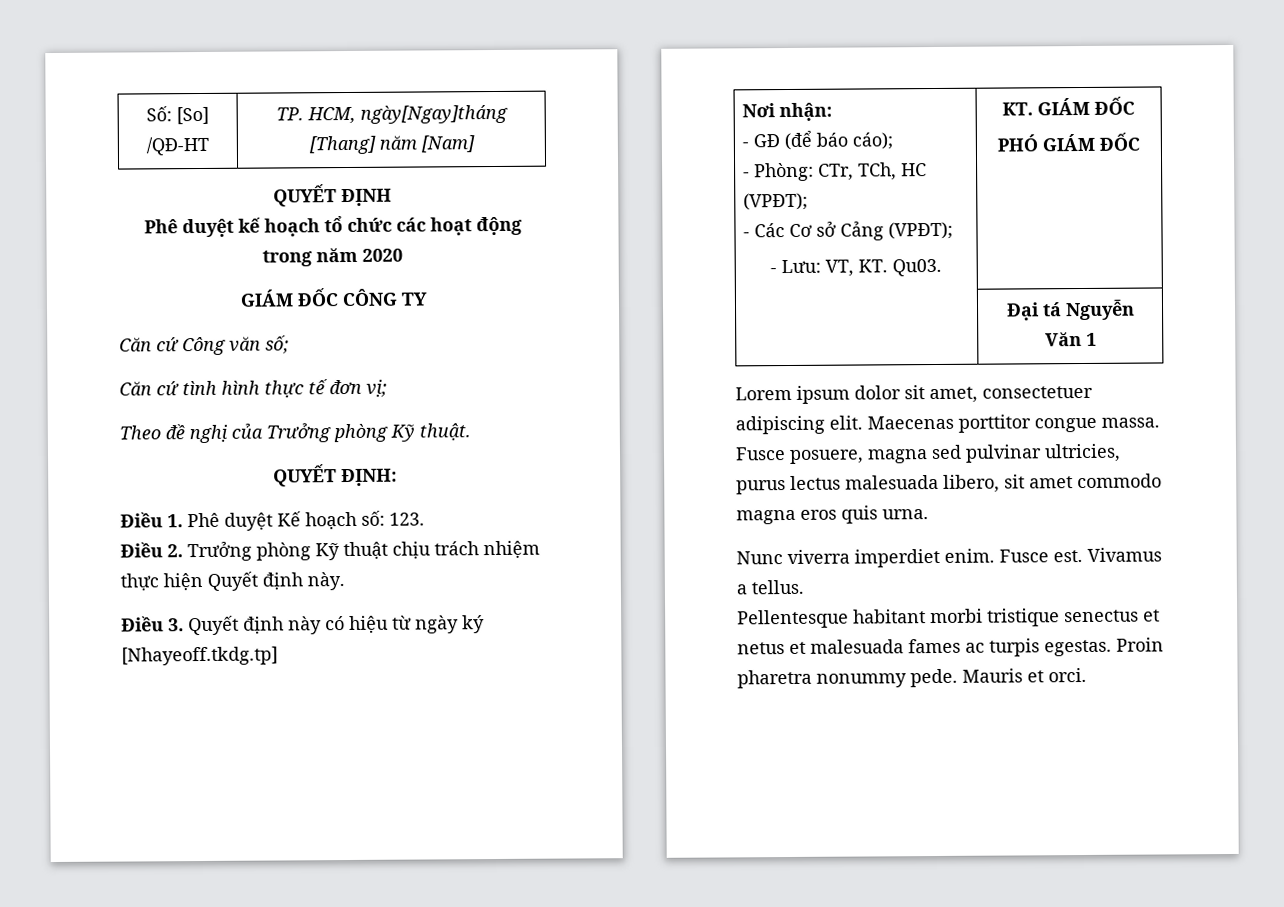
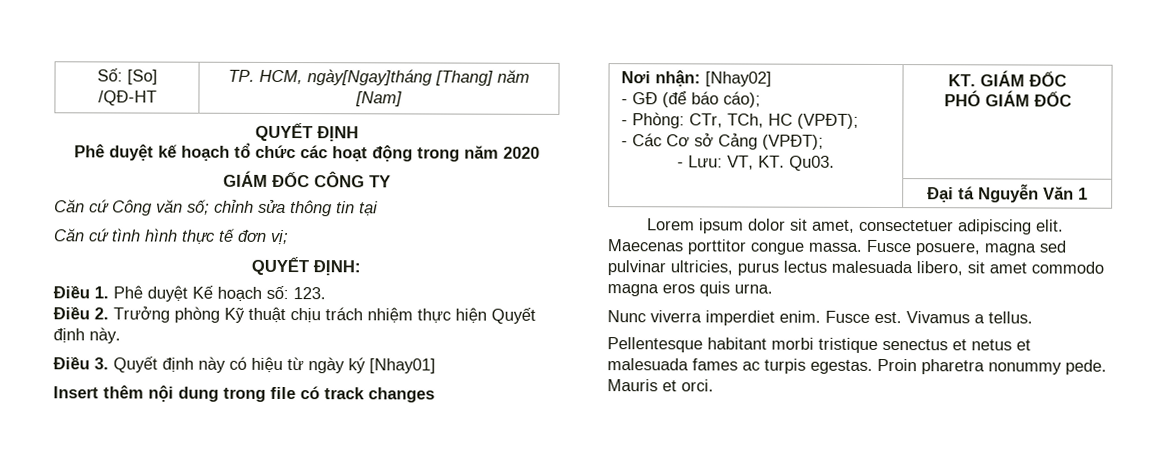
(289, 344) none -> [214,199,379,217] chỉnh sửa thông tin tại
[119,423,471,444] // Theo đề nghị của Trưởng phòng Kỹ thuật. -> (289, 237) none
[121,646,278,666] [Nhayeoff.tkdg.tp] -> [369,358,436,374] [53,385,435,403] [Nhay01] // Insert thêm nội dung trong file có track changes
(833, 112) none -> [704,71,772,87] [Nhay02]

